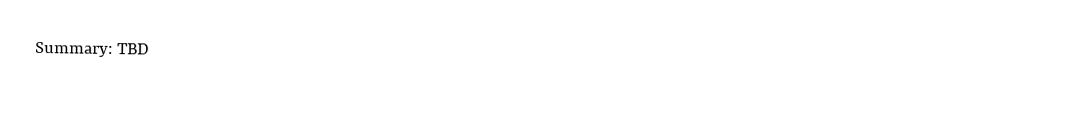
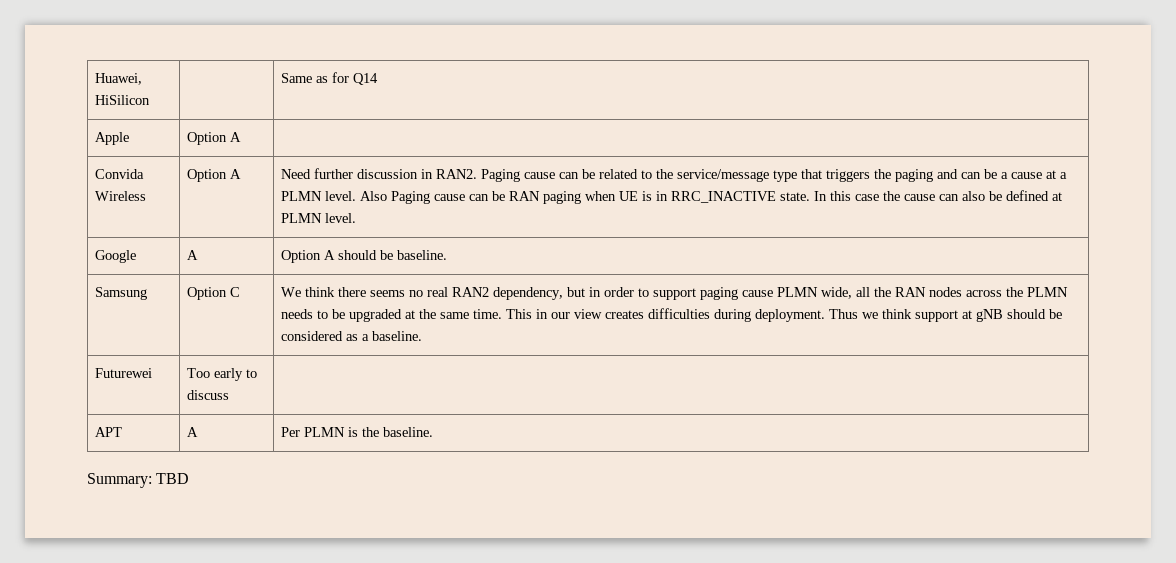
(34, 49) none -> [95,73,143,85] [95,95,151,105] [281,72,379,85] [95,132,130,145] [187,132,242,145] [95,169,145,179] [95,191,147,201] [187,169,242,182] [281,168,1068,182] [281,190,1063,204] [281,213,357,223] [95,250,137,263] [187,250,199,260] [281,250,448,263] [95,287,148,300] [187,287,241,300] [281,287,1069,300] [281,308,1063,322] [281,331,423,341] [95,368,153,378] [187,368,258,381] [187,390,230,400] [95,427,123,437] [187,427,199,437] [281,427,434,437] Huawei, HiSilicon | | Same as for Q14 // Apple | Option A | // Convida Wireless | Option A | Need further discussion in RAN2. Paging cause can be related to the service/message type that triggers the paging and can be a cause at a PLMN level. Also Paging cause can be RAN paging when UE is in RRC_INACTIVE state. In this case the cause can also be defined at PLMN level. // Google | A | Option A should be baseline. // Samsung | Option C | We think there seems no real RAN2 dependency, but in order to support paging cause PLMN wide, all the RAN nodes across the PLMN needs to be upgraded at the same time. This in our view creates difficulties during deployment. Thus we think support at gNB should be considered as a baseline. // Futurewei | Too early to discuss | // APT | A | Per PLMN is the baseline. //

